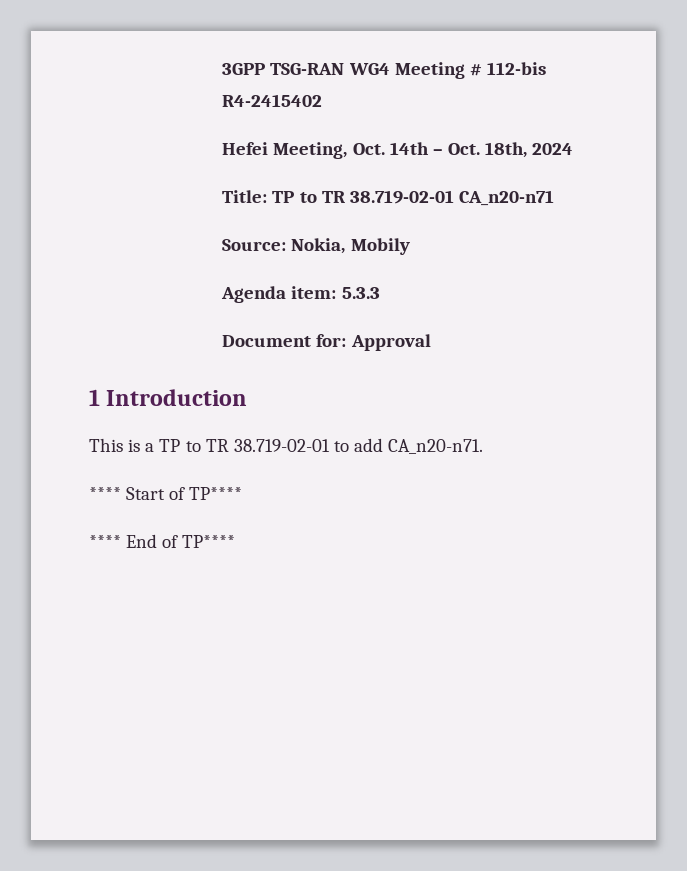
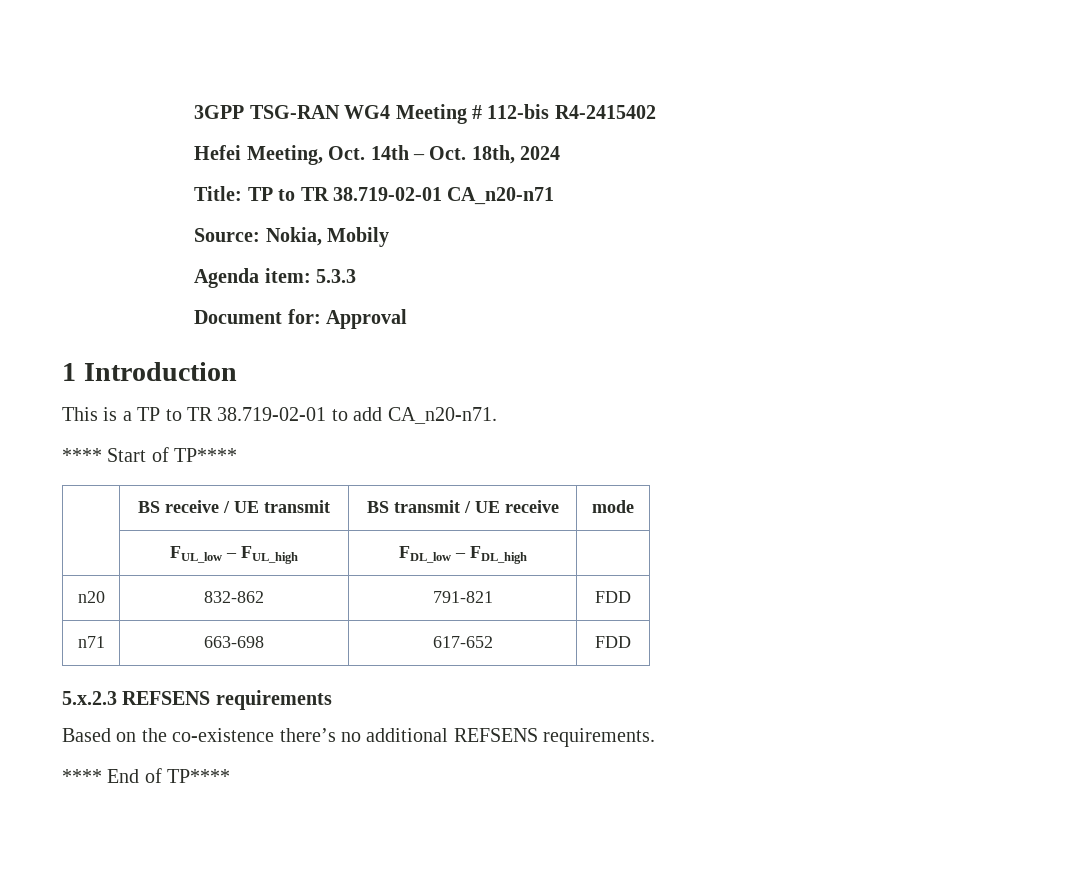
(243, 493) none -> [138,500,330,513] [366,500,559,513] [592,500,634,513] [170,546,298,564] [398,546,527,564] [77,591,105,603] [204,591,264,603] [432,591,493,603] [595,591,631,603] [77,636,105,648] [204,636,264,648] [432,636,493,648] [595,636,631,648] [62,690,332,710] [62,728,656,747] // | BS receive / UE transmit | BS transmit / UE receive | mode // | FUL_low – FUL_high | FDL_low – FDL_high | // n20 | 832-862 | 791-821 | FDD // n71 | 663-698 | 617-652 | FDD // 5.x.2.3 REFSENS requirements // Based on the co-existence there’s no additional REFSENS requirements.

